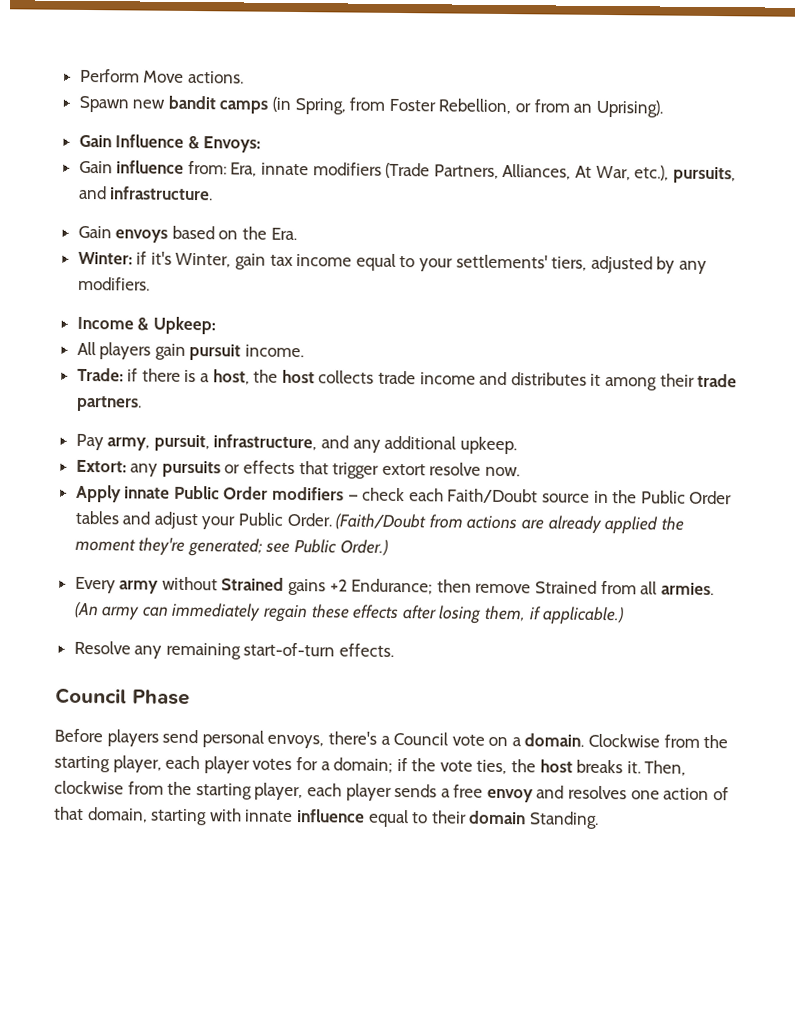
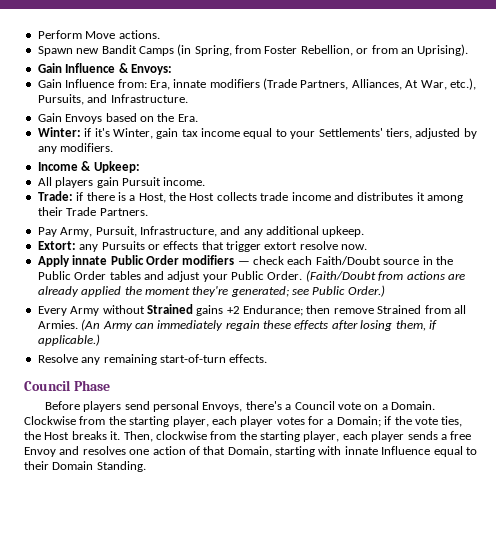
[167,95,269,114] bandit camps -> [101,45,174,56] Bandit Camps
[116,160,185,174] influence -> [65,79,115,88] Influence
[672,166,736,184] [77,185,214,201] [77,225,169,243] pursuits, and infrastructure. // Gain envoys -> [37,94,188,105] [37,113,103,124] Pursuits, and Infrastructure. // Gain Envoys
[455,254,548,269] settlements' -> [318,128,383,137] Settlements'
[189,343,242,361] pursuit -> [121,177,161,186] Pursuit
[212,369,315,385] host, the host -> [138,192,215,203] Host, the Host
[697,373,738,388] [75,395,142,412] trade partners. -> [66,207,148,216] Trade Partners.
[107,434,318,452] army, pursuit, infrastructure, -> [60,226,217,237] Army, Pursuit, Infrastructure,
[161,460,221,478] pursuits -> [101,241,145,250] Pursuits
[119,580,160,594] army -> [70,306,100,316] Army
[660,582,714,596] [73,601,141,621] armies. (An army -> [37,319,133,331] Armies. (An Army
[267,734,325,749] envoys, -> [202,402,243,412] Envoys,
[524,733,585,747] domain. -> [391,401,436,410] Domain.
[333,757,394,773] domain; -> [336,416,381,427] Domain;
[539,759,573,773] host -> [44,432,70,440] Host
[486,788,534,803] envoy -> [24,447,56,457] Envoy
[87,807,148,823] domain, -> [227,446,272,457] Domain,
[296,809,365,823] influence -> [381,446,431,455] Influence
[469,810,527,825] domain -> [52,461,94,470] Domain

